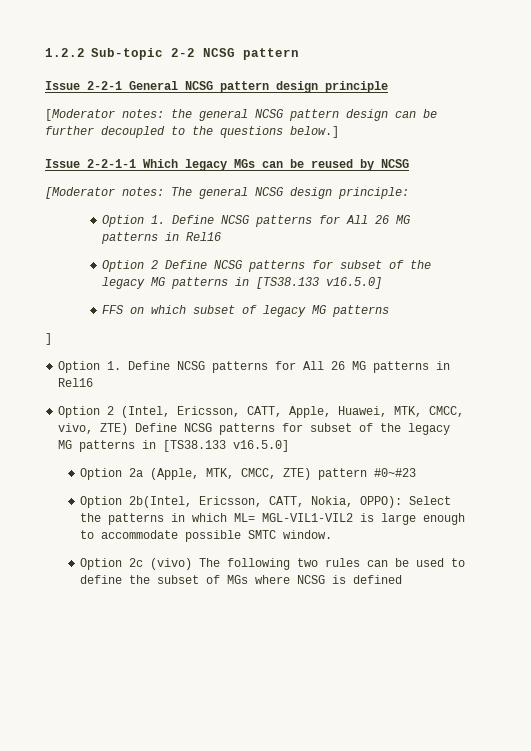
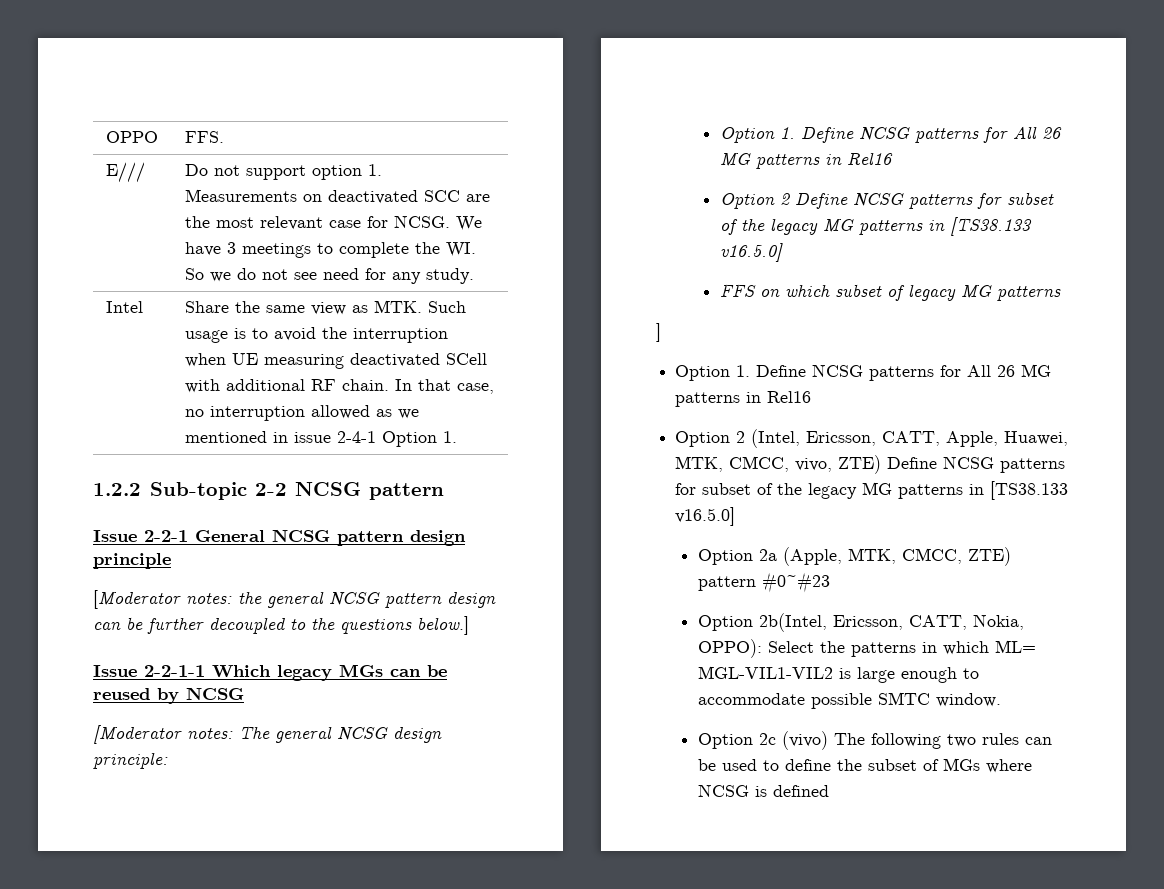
(45, 52) none -> [106,131,159,143] [185,131,225,143] [106,162,146,183] [185,164,383,180] [185,189,491,204] [185,215,483,231] [185,242,477,258] [185,268,475,284] [106,301,144,313] [185,300,467,315] [185,327,449,343] [185,353,488,369] [185,379,495,394] [185,405,420,421] [185,431,458,447] OPPO | FFS. // E/// | Do not support option 1. Measurements on deactivated SCC are the most relevant case for NCSG. We have 3 meetings to complete the WI. So we do not see need for any study. // Intel | Share the same view as MTK. Such usage is to avoid the interruption when UE measuring deactivated SCell with additional RF chain. In that case, no interruption allowed as we mentioned in issue 2-4-1 Option 1. //

